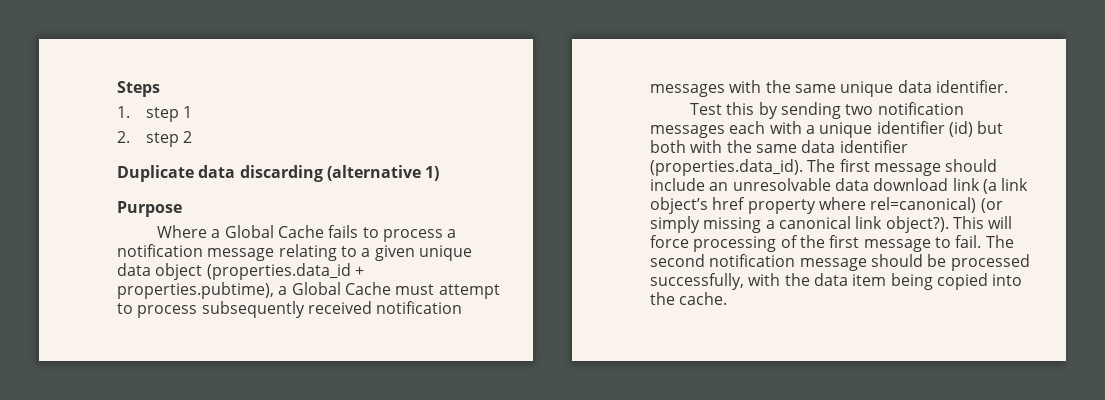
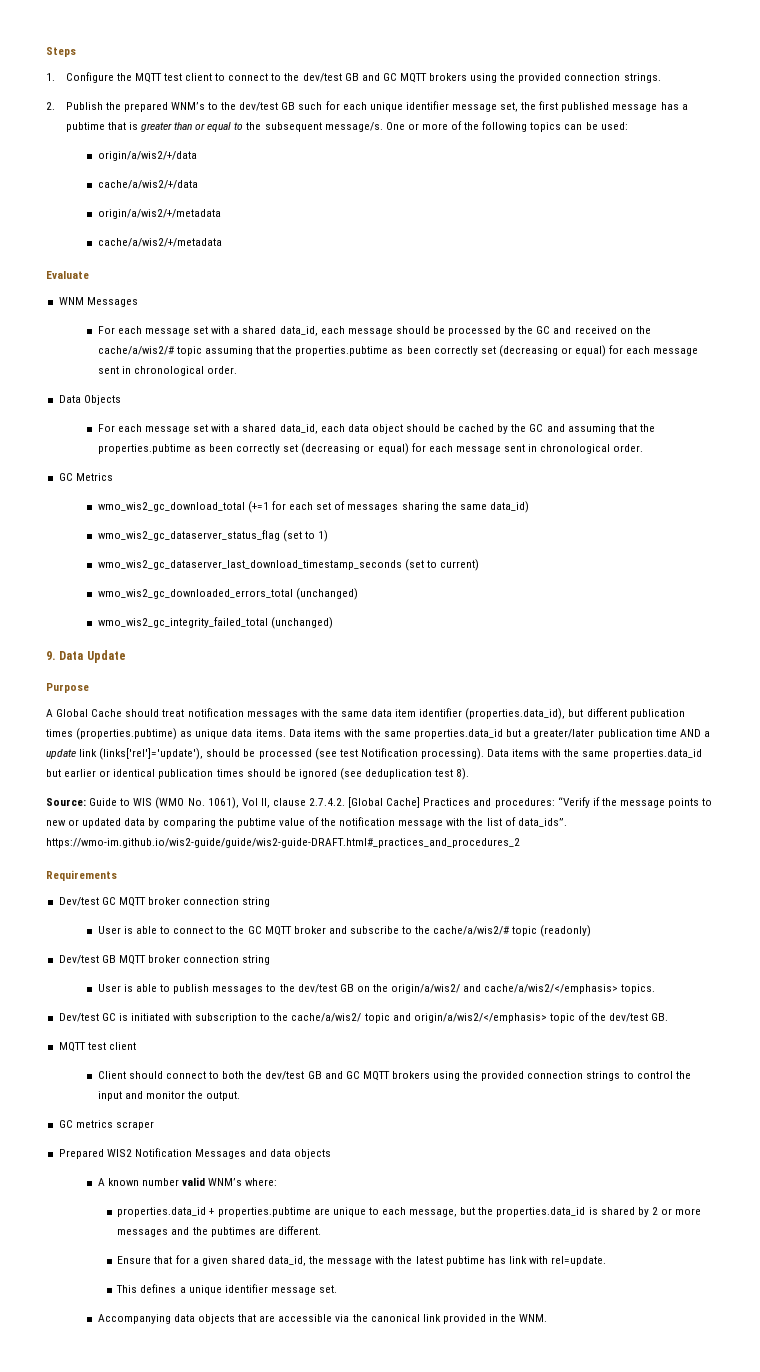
[145,106,193,122] [117,131,193,147] [117,165,440,182] [117,201,182,217] [157,225,457,242] [117,244,472,261] [117,263,364,280] [117,282,500,299] [117,301,372,318] step 1 // 2. step 2 // Duplicate data discarding (alternative 1) // Purpose // Where a Global Cache fails to process a notification message relating to a given unique data object (properties.data_id + properties.pubtime), a Global Cache must attempt to process subsequently received -> [65,72,661,83] [46,101,688,112] [65,121,628,132] [97,151,197,161] [97,180,198,189] [97,209,221,219] [97,238,222,247] [46,271,89,279] [58,297,138,307] [97,326,651,336] [97,345,699,357] [97,366,238,376] [58,395,121,405] [97,424,655,434] [97,443,644,455] [58,473,113,481] [97,501,529,513] [97,530,329,542] [97,559,480,571] [97,588,358,600] [97,617,333,629] [46,650,126,663] [46,683,89,693] [46,709,185,717] Configure the MQTT test client to connect to the dev/test GB and GC MQTT brokers using the provided connection strings. // 2. Publish the prepared WNM’s to the dev/test GB such for each unique identifier message set, the first published message has a pubtime that is greater than or equal to the subsequent message/s. One or more of the following topics can be used: // origin/a/wis2/+/data // cache/a/wis2/+/data // origin/a/wis2/+/metadata // cache/a/wis2/+/metadata // Evaluate // WNM Messages // For each message set with a shared data_id, each message should be processed by the GC and received on the cache/a/wis2/# topic assuming that the properties.pubtime as been correctly set (decreasing or equal) for each message sent in chronological order. // Data Objects // For each message set with a shared data_id, each data object should be cached by the GC and assuming that the properties.pubtime as been correctly set (decreasing or equal) for each message sent in chronological order. // GC Metrics // wmo_wis2_gc_download_total (+=1 for each set of messages sharing the same data_id) // wmo_wis2_gc_dataserver_status_flag (set to 1) // wmo_wis2_gc_dataserver_last_download_timestamp_seconds (set to current) // wmo_wis2_gc_downloaded_errors_total (unchanged) // wmo_wis2_gc_integrity_failed_total (unchanged) // 9. Data Update // Purpose // A Global Cache should treat
[840,80,1008,97] [690,102,964,119] [650,121,1004,138] [650,140,908,153] [650,159,998,176] [650,178,1029,194] [650,197,1003,214] [650,216,1013,233] [650,235,1014,252] [650,254,1030,271] [650,273,1023,290] [650,292,728,305] unique data identifier. // Test this by sending two notification messages each with a unique identifier (id) but both with the same data identifier (properties.data_id). The first message should include an unresolvable data download link (a link object’s href property where rel=canonical) (or simply missing a canonical link object?). This will force processing of the first message to fail. The second notification message should be processed successfully, with the data item being copied into the cache. -> [371,708,685,720] [46,728,710,740] [46,748,702,760] [46,768,470,780] [46,797,713,809] [46,817,567,828] [46,838,520,848] [46,870,117,881] [58,897,271,907] [97,925,592,937] [58,955,271,965] [97,984,656,994] [58,1012,669,1023] [58,1042,136,1052] [97,1071,691,1081] [97,1091,241,1101] [58,1120,154,1130] [58,1148,332,1159] [97,1177,278,1186] [117,1207,702,1217] [117,1226,321,1237] [117,1255,607,1266] [116,1284,338,1295] [97,1314,548,1324] data item identifier (properties.data_id), but different publication times (properties.pubtime) as unique data items. Data items with the same properties.data_id but a greater/later publication time AND a update link (links['rel']='update'), should be processed (see test Notification processing). Data items with the same properties.data_id but earlier or identical publication times should be ignored (see deduplication test 8). // Source: Guide to WIS (WMO No. 1061), Vol II, clause 2.7.4.2. [Global Cache] Practices and procedures: “Verify if the message points to new or updated data by comparing the pubtime value of the notification message with the list of data_ids”. https://wmo-im.github.io/wis2-guide/guide/wis2-guide-DRAFT.html#_practices_and_procedures_2 // Requirements // Dev/test GC MQTT broker connection string // User is able to connect to the GC MQTT broker and subscribe to the cache/a/wis2/# topic (readonly) // Dev/test GB MQTT broker connection string // User is able to publish messages to the dev/test GB on the origin/a/wis2/ and cache/a/wis2/</emphasis> topics. // Dev/test GC is initiated with subscription to the cache/a/wis2/ topic and origin/a/wis2/</emphasis> topic of the dev/test GB. // MQTT test client // Client should connect to both the dev/test GB and GC MQTT brokers using the provided connection strings to control the input and monitor the output. // GC metrics scraper // Prepared WIS2 Notification Messages and data objects // A known number valid WNM’s where: // properties.data_id + properties.pubtime are unique to each message, but the properties.data_id is shared by 2 or more messages and the pubtimes are different. // Ensure that for a given shared data_id, the message with the latest pubtime has link with rel=update. // This defines a unique identifier message set. // Accompanying data objects that are accessible via the canonical link provided in the WNM.

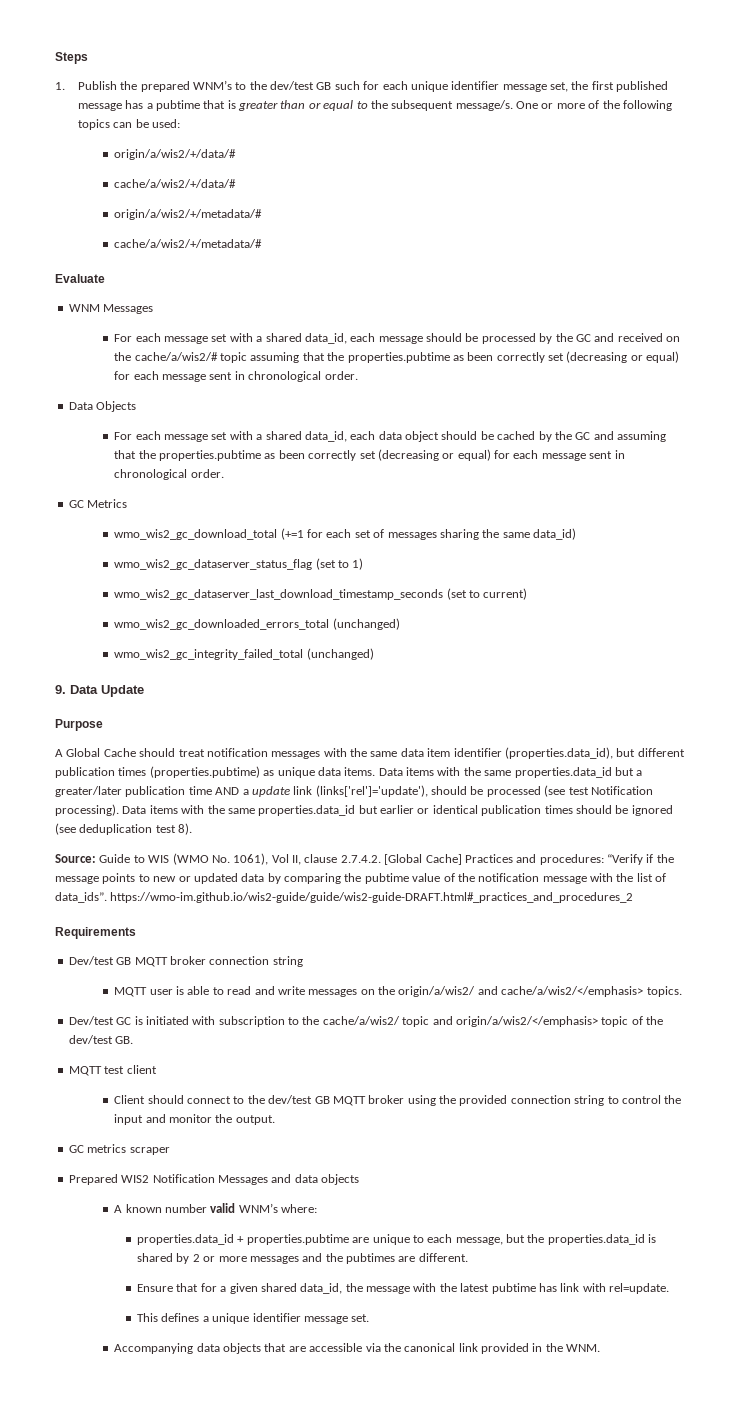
[65,72,661,83] [46,102,55,110] Configure the MQTT test client to connect to the dev/test GB and GC MQTT brokers using the provided connection strings. // 2. -> (65, 86) none
[97,151,197,161] [97,180,198,189] [97,209,221,219] [97,238,222,247] origin/a/wis2/+/data // cache/a/wis2/+/data // origin/a/wis2/+/metadata // cache/a/wis2/+/metadata -> [114,149,237,160] [114,179,237,188] [114,209,263,220] [114,239,263,248] origin/a/wis2/+/data/# // cache/a/wis2/+/data/# // origin/a/wis2/+/metadata/# // cache/a/wis2/+/metadata/#
[58,897,271,907] [97,925,592,937] // Dev/test GC MQTT broker connection string // User is able to connect to the GC MQTT broker and subscribe to the cache/a/wis2/# topic (readonly) -> (136, 933) none
[97,984,354,994] User is able to publish messages to the dev/test GB -> [114,986,358,997] MQTT user is able to read and write messages
[222,1071,621,1081] both the dev/test GB and GC MQTT brokers using the provided connection strings -> [247,1095,605,1106] the dev/test GB MQTT broker using the provided connection string

